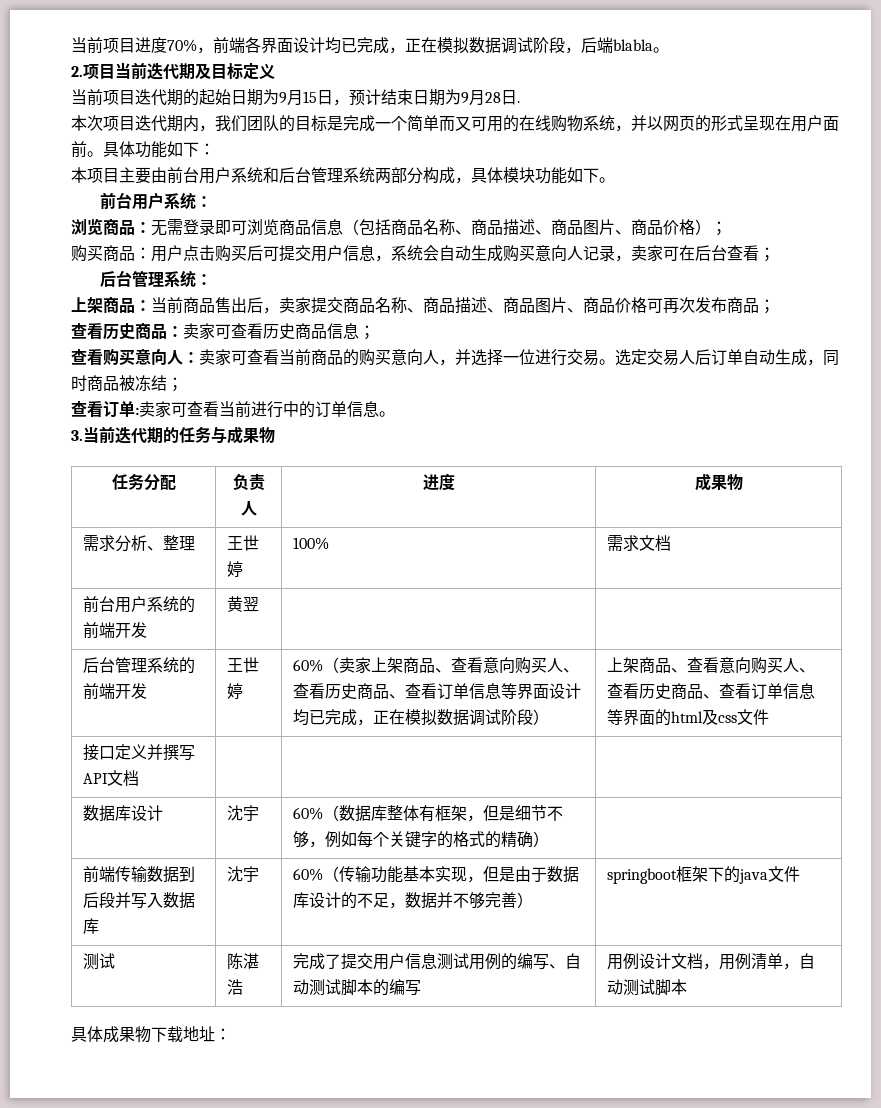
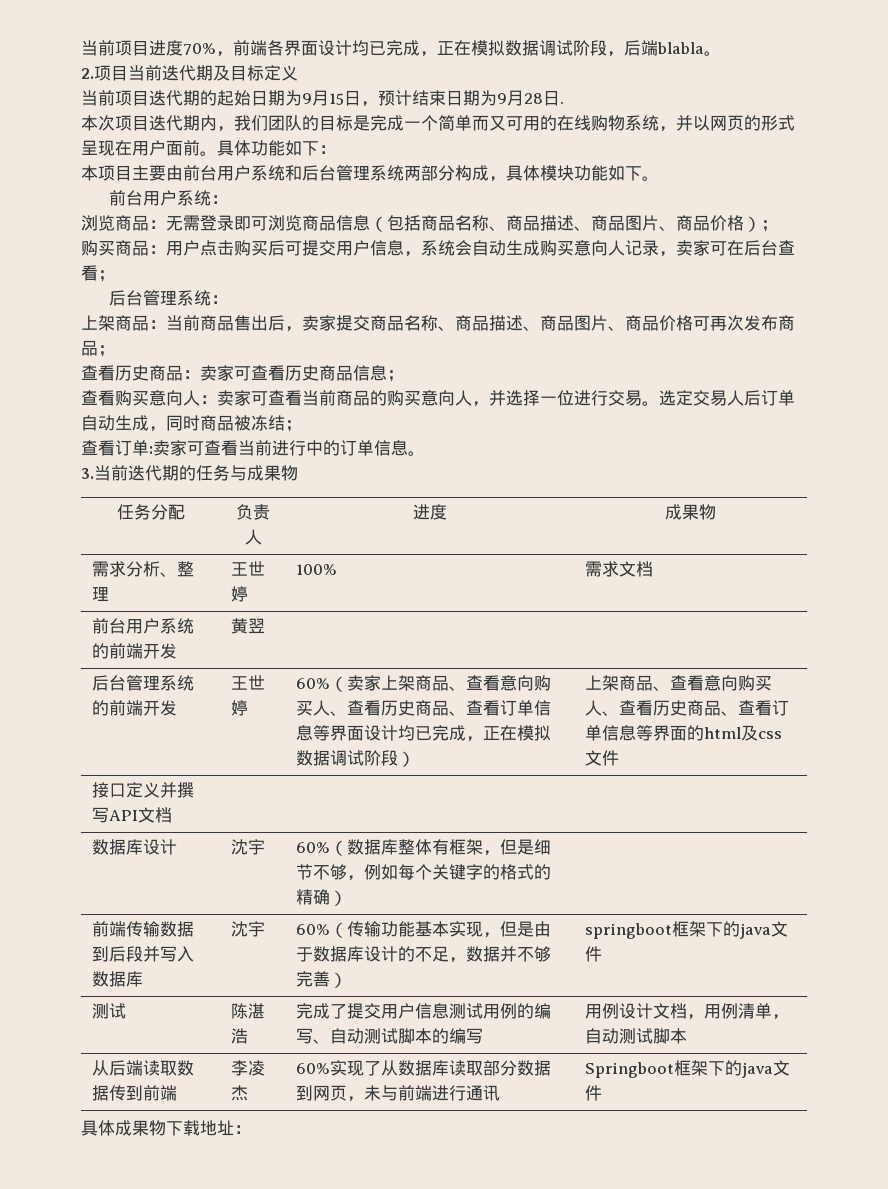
(688, 987) none -> [92,1060,195,1076] [92,1085,178,1101] [231,1060,266,1076] [231,1085,249,1101] [296,1060,552,1076] [296,1085,501,1102] [585,1060,791,1078] [585,1085,603,1101] // 从后端读取数据传到前端 | 李凌杰 | 60%实现了从数据库读取部分数据到网页，未与前端进行通讯 | Springboot框架下的java文件

